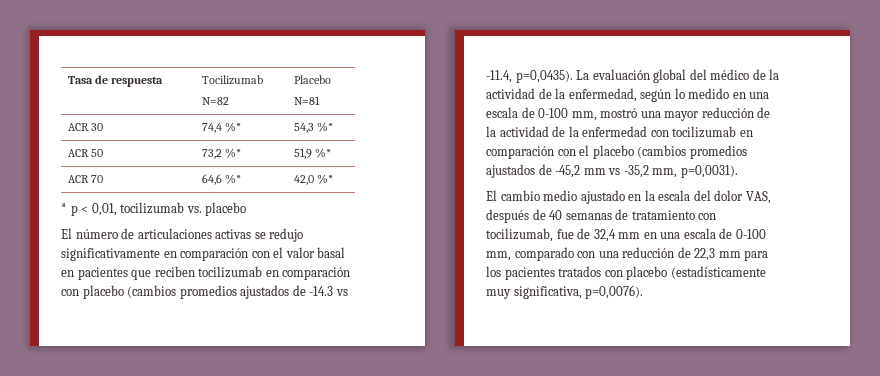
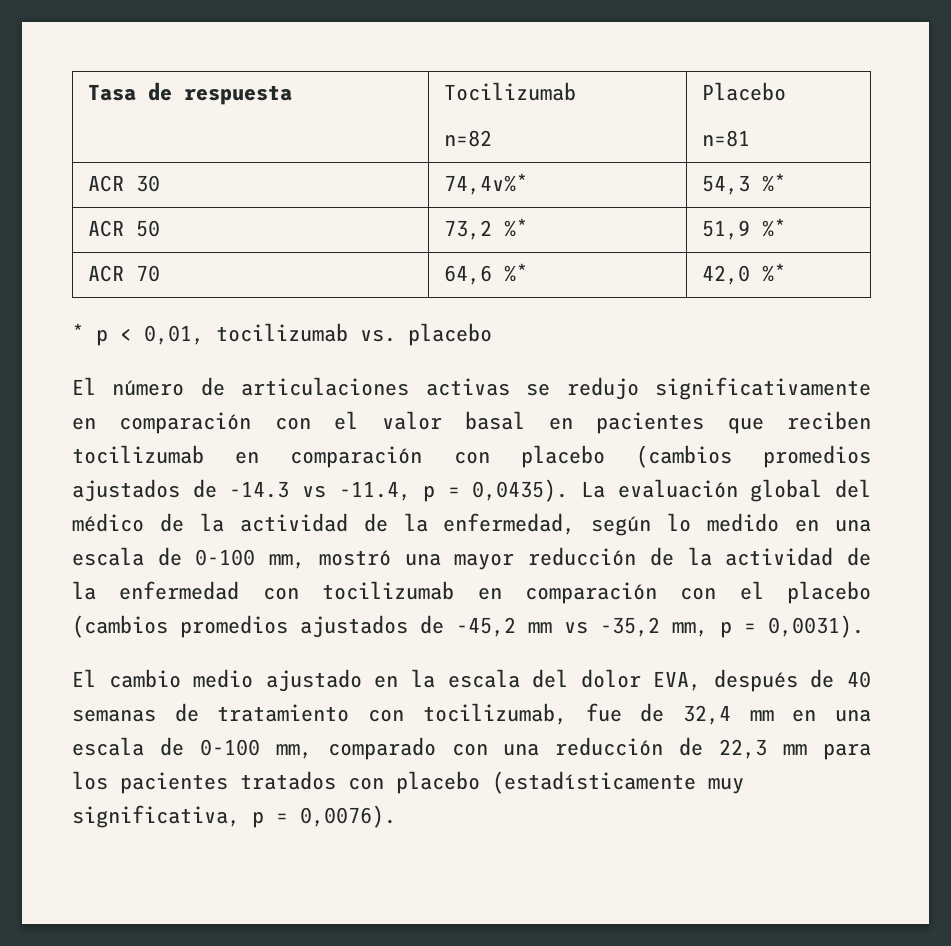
[202,97,230,105] N=82 -> [444,130,493,147] n=82
[294,96,321,105] N=81 -> [702,130,751,147] n=81
[202,122,242,133] 74,4 %* -> [444,173,529,195] 74,4v%*
[515,70,573,83] p=0,0435). -> [423,479,569,502] p = 0,0435).
[680,165,738,178] p=0,0031). -> [720,615,864,638] p = 0,0031).
[745,191,771,204] VAS, -> [653,671,702,691] EVA,
[585,285,644,299] p=0,0076). -> [252,805,396,828] p = 0,0076).

